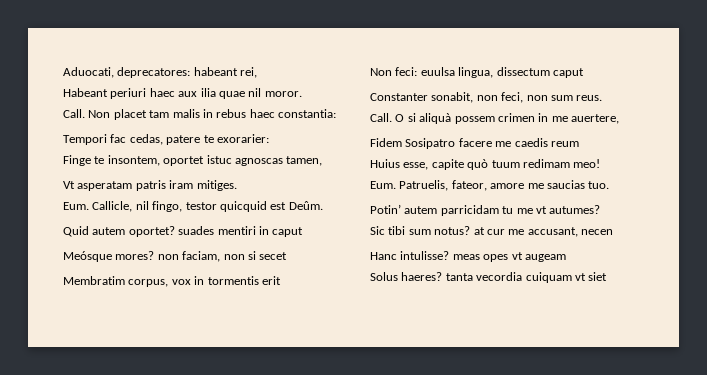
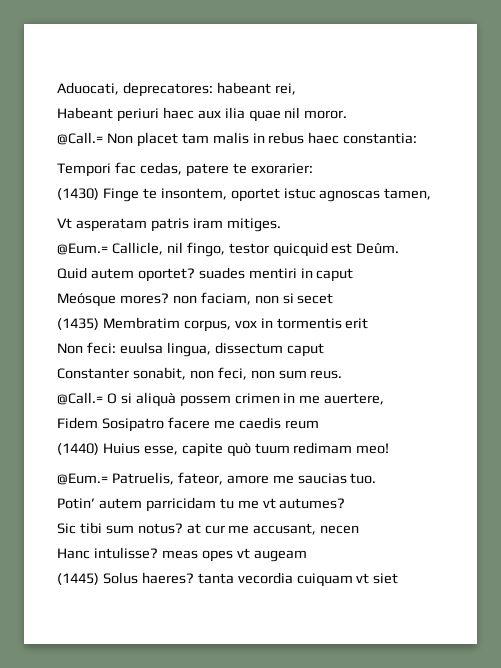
[63,109,85,118] Call. -> [57,132,103,145] @Call.=
(269, 138) none -> [57,188,99,200] (1430)
[63,202,89,210] Eum. -> [57,243,108,255] @Eum.=
(288, 256) none -> [57,318,99,330] (1435)
[370,113,392,122] Call. -> [57,392,103,405] @Call.=
(579, 144) none -> [57,443,99,455] (1440)
[370,181,396,189] Eum. -> [57,473,108,485] @Eum.=
(566, 258) none -> [57,573,99,585] (1445)

